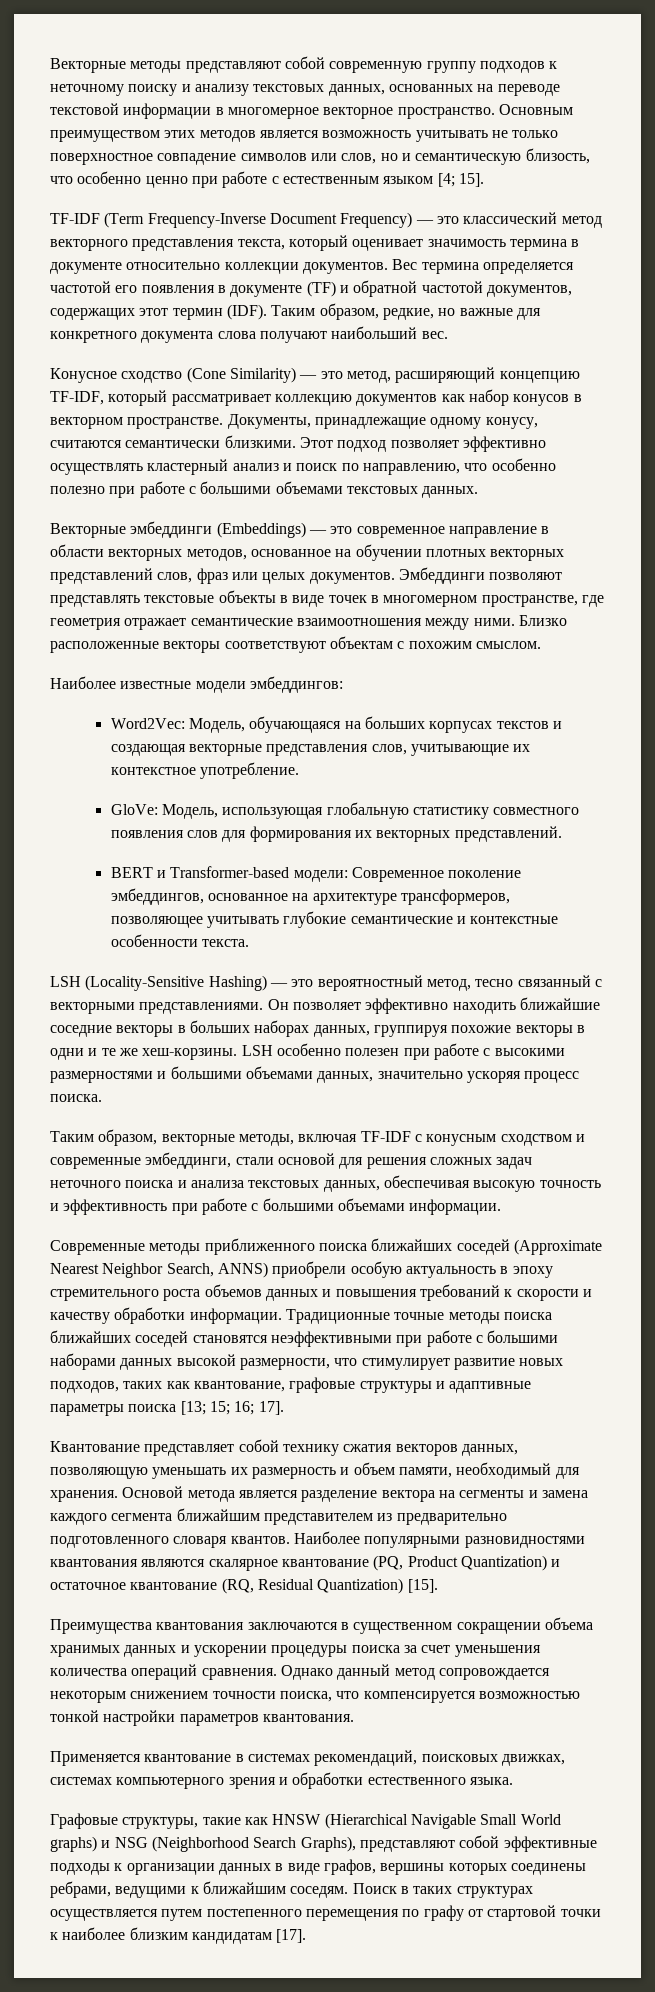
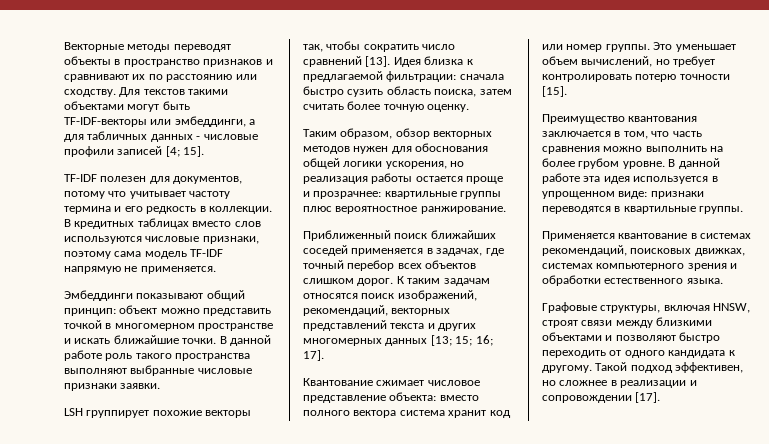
[185,56,558,73] [50,84,560,96] [50,103,573,119] [50,130,559,142] [50,148,590,165] [50,171,484,188] [50,212,602,228] [50,235,580,251] [50,259,574,274] [50,280,572,297] [50,303,541,320] [50,326,448,343] [50,367,580,383] [50,389,582,406] [50,414,538,429] [50,435,546,452] [50,458,556,475] [50,481,479,498] [50,521,550,538] [50,544,565,561] [50,567,563,584] [50,590,604,607] [50,615,567,630] [50,636,541,653] [50,676,343,693] [110,716,562,733] [110,744,531,756] [110,762,299,779] [110,802,580,819] [110,826,562,842] [110,866,522,882] [110,888,510,905] [110,911,559,928] [110,934,249,947] [50,975,602,991] [50,997,600,1014] [50,1020,585,1037] [50,1043,565,1060] [50,1066,580,1083] [50,1094,102,1102] [50,1129,585,1146] [50,1152,533,1169] [50,1175,601,1192] [50,1198,502,1215] [50,1238,602,1255] [50,1261,553,1278] [50,1284,592,1301] [50,1307,552,1324] [50,1330,559,1347] [50,1353,564,1370] [50,1377,532,1393] [50,1404,177,1416] представляют собой современную группу подходов к неточному поиску и анализу текстовых данных, основанных на переводе текстовой информации в многомерное векторное пространство. Основным преимуществом этих методов является возможность учитывать не только поверхностное совпадение символов или слов, но и семантическую близость, что особенно ценно при работе с естественным языком [4; 15]. // TF-IDF (Term Frequency-Inverse Document Frequency) — это классический метод векторного представления текста, который оценивает значимость термина в документе относительно коллекции документов. Вес термина определяется частотой его появления в документе (TF) и обратной частотой документов, содержащих этот термин (IDF). Таким образом, редкие, но важные для конкретного документа слова получают наибольший вес. // Конусное сходство (Cone Similarity) — это метод, расширяющий концепцию TF-IDF, который рассматривает коллекцию документов как набор конусов в векторном пространстве. Документы, принадлежащие одному конусу, считаются семантически близкими. Этот подход позволяет эффективно осуществлять кластерный анализ и поиск по направлению, что особенно полезно при работе с большими объемами текстовых данных. // Векторные эмбеддинги (Embeddings) — это современное направление в области векторных методов, основанное на обучении плотных векторных представлений слов, фраз или целых документов. Эмбеддинги позволяют представлять текстовые объекты в виде точек в многомерном пространстве, где геометрия отражает семантические взаимоотношения между ними. Близко расположенные векторы соответствуют объектам с похожим смыслом. // Наиболее известные модели эмбеддингов: // Word2Vec: Модель, обучающаяся на больших корпусах текстов и создающая векторные представления слов, учитывающие их контекстное употребление. // GloVe: Модель, использующая глобальную статистику совместного появления слов для формирования их векторных представлений. // BERT и Transformer-based модели: Современное поколение эмбеддингов, основанное на архитектуре трансформеров, позволяющее учитывать глубокие семантические и контекстные особенности текста. // LSH (Locality-Sensitive Hashing) — это вероятностный метод, тесно связанный с векторными представлениями. Он позволяет эффективно находить ближайшие соседние векторы в больших наборах данных, группируя похожие векторы в одни и те же хеш-корзины. LSH особенно полезен при работе с высокими размерностями и большими объемами данных, значительно ускоряя процесс поиска. // Таким образом, векторные методы, включая TF-IDF с конусным сходством и современные эмбеддинги, стали основой для решения сложных задач неточного поиска и анализа текстовых данных, обеспечивая высокую точность и эффективность при работе с большими объемами информации. // Современные методы приближенного поиска ближайших соседей (Approximate Nearest Neighbor Search, ANNS) приобрели особую актуальность в эпоху стремительного роста объемов данных и повышения требований к скорости и качеству обработки информации. Традиционные точные методы поиска ближайших соседей становятся неэффективными при работе с большими наборами данных высокой размерности, что стимулирует развитие новых подходов, таких как квантование, графовые структуры и адаптивные параметры поиска -> [173,44,231,52] [64,56,273,67] [64,74,257,82] [64,87,229,97] [64,101,190,112] [64,116,256,127] [64,131,258,142] [64,146,205,157] [64,174,243,184] [64,191,231,199] [64,206,272,214] [64,218,261,229] [64,236,259,244] [64,249,224,259] [64,266,216,274] [64,290,245,301] [64,305,272,316] [64,320,274,331] [64,335,271,346] [64,350,251,361] [64,365,252,376] [64,383,161,391] [64,408,252,418] [303,41,456,52] [303,56,473,67] [303,71,504,82] [303,86,512,97] [303,101,470,112] [303,128,493,139] [303,143,489,154] [303,158,465,169] [303,173,504,184] [303,191,502,199] [303,206,506,214] [303,230,496,241] [303,245,504,256] [303,260,477,271] [303,276,490,286] [303,290,477,301] [303,305,451,316] [303,320,477,331] [303,338,428,346] переводят объекты в пространство признаков и сравнивают их по расстоянию или сходству. Для текстов такими объектами могут быть TF-IDF-векторы или эмбеддинги, а для табличных данных - числовые профили записей [4; 15]. // TF-IDF полезен для документов, потому что учитывает частоту термина и его редкость в коллекции. В кредитных таблицах вместо слов используются числовые признаки, поэтому сама модель TF-IDF напрямую не применяется. // Эмбеддинги показывают общий принцип: объект можно представить точкой в многомерном пространстве и искать ближайшие точки. В данной работе роль такого пространства выполняют выбранные числовые признаки заявки. // LSH группирует похожие векторы так, чтобы сократить число сравнений [13]. Идея близка к предлагаемой фильтрации: сначала быстро сузить область поиска, затем считать более точную оценку. // Таким образом, обзор векторных методов нужен для обоснования общей логики ускорения, но реализация работы остается проще и прозрачнее: квартильные группы плюс вероятностное ранжирование. // Приближенный поиск ближайших соседей применяется в задачах, где точный перебор всех объектов слишком дорог. К таким задачам относятся поиск изображений, рекомендаций, векторных представлений текста и других многомерных данных
[144,1439,518,1456] [50,1462,580,1479] [50,1486,588,1502] [50,1508,507,1525] [50,1531,585,1548] [50,1555,561,1571] [50,1578,438,1594] [50,1617,593,1634] [50,1645,541,1657] [50,1664,550,1680] [50,1691,580,1703] [50,1710,354,1726] представляет собой технику сжатия векторов данных, позволяющую уменьшать их размерность и объем памяти, необходимый для хранения. Основой метода является разделение вектора на сегменты и замена каждого сегмента ближайшим представителем из предварительно подготовленного словаря квантов. Наиболее популярными разновидностями квантования являются скалярное квантование (PQ, Product Quantization) и остаточное квантование (RQ, Residual Quantization) [15]. // Преимущества квантования заключаются в существенном сокращении объема хранимых данных и ускорении процедуры поиска за счет уменьшения количества операций сравнения. Однако данный метод сопровождается некоторым снижением точности поиска, что компенсируется возможностью тонкой настройки параметров квантования. -> [376,380,480,386] [303,392,479,403] [303,410,511,418] [542,42,736,52] [542,56,716,67] [542,74,730,82] [542,86,567,97] [542,114,698,124] [542,131,702,139] [542,146,724,154] [542,158,720,169] [542,173,718,184] [542,191,704,199] [542,206,744,214] сжимает числовое представление объекта: вместо полного вектора система хранит код или номер группы. Это уменьшает объем вычислений, но требует контролировать потерю точности [15]. // Преимущество квантования заключается в том, что часть сравнения можно выполнить на более грубом уровне. В данной работе эта идея используется в упрощенном виде: признаки переводятся в квартильные группы.
[202,1813,561,1829] [50,1835,597,1852] [50,1859,586,1875] [50,1881,533,1898] [50,1905,601,1921] [50,1927,272,1944] такие как HNSW (Hierarchical Navigable Small World graphs) и NSG (Neighborhood Search Graphs), представляют собой эффективные подходы к организации данных в виде графов, вершины которых соединены ребрами, ведущими к ближайшим соседям. Поиск в таких структурах осуществляется путем постепенного перемещения по графу от стартовой точки к наиболее близким кандидатам -> [663,303,751,313] [542,317,713,328] [542,332,721,343] [542,350,735,358] [542,362,744,373] [542,380,697,388] [542,395,632,403] включая HNSW, строят связи между близкими объектами и позволяют быстро переходить от одного кандидата к другому. Такой подход эффективен, но сложнее в реализации и сопровождении

